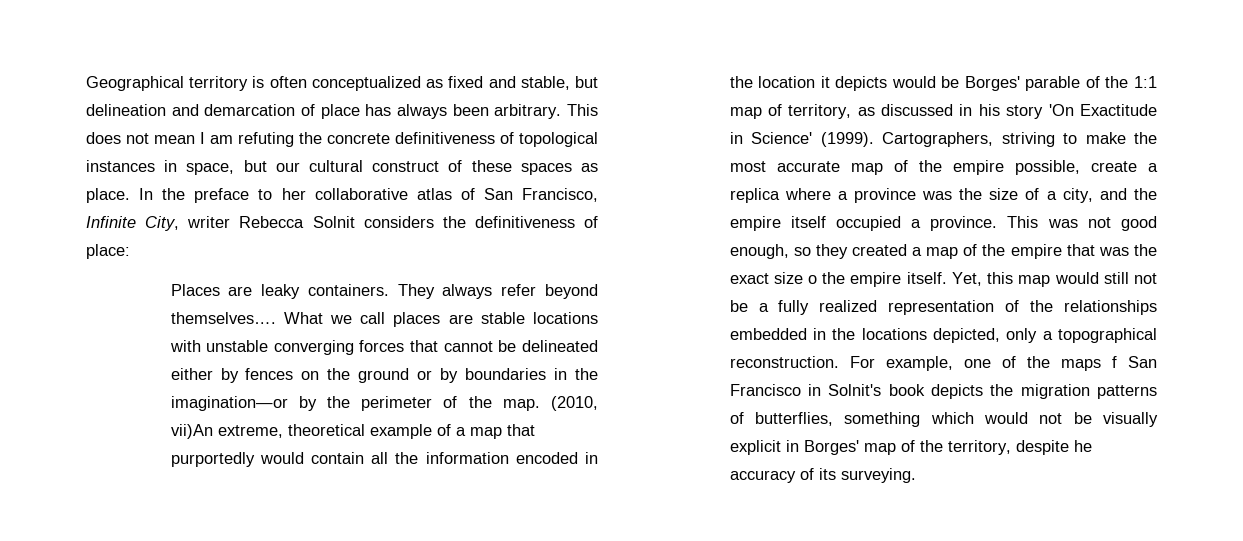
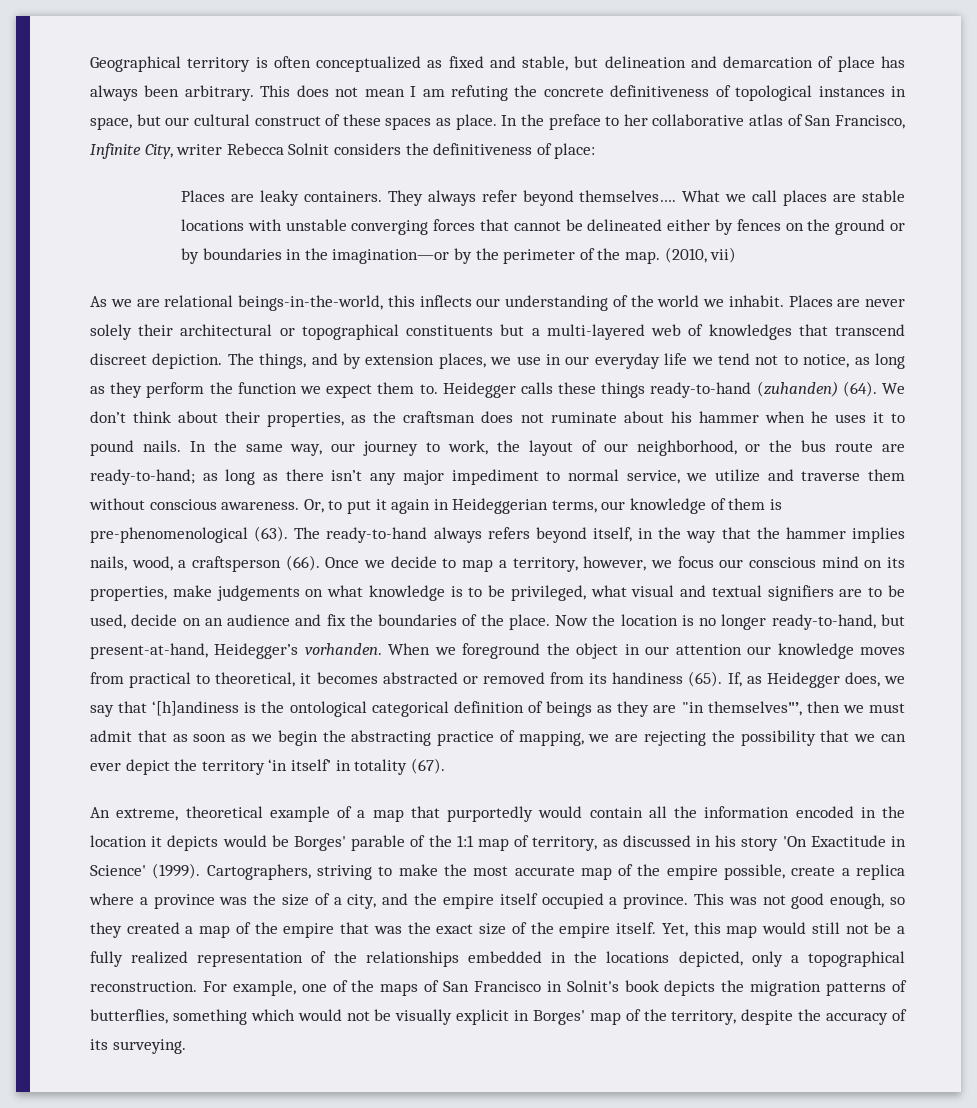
[170,424,213,439] vii)An -> [710,247,737,263] [90,295,905,311] [90,324,905,340] [90,353,905,369] [90,381,905,398] [90,411,905,427] [90,440,905,456] [90,469,905,485] [89,498,782,514] [90,526,905,543] [90,555,906,572] [90,585,905,601] [90,614,906,630] [90,643,905,659] [90,671,906,688] [90,701,906,717] [90,730,906,746] [90,758,445,775] [90,807,110,818] vii) // As we are relational beings-in-the-world, this inflects our understanding of the world we inhabit. Places are never solely their architectural or topographical constituents but a multi-layered web of knowledges that transcend discreet depiction. The things, and by extension places, we use in our everyday life we tend not to notice, as long as they perform the function we expect them to. Heidegger calls these things ready-to-hand (zuhanden) (64). We don’t think about their properties, as the craftsman does not ruminate about his hammer when he uses it to pound nails. In the same way, our journey to work, the layout of our neighborhood, or the bus route are ready-to-hand; as long as there isn’t any major impediment to normal service, we utilize and traverse them without conscious awareness. Or, to put it again in Heideggerian terms, our knowledge of them is pre-phenomenological (63). The ready-to-hand always refers beyond itself, in the way that the hammer implies nails, wood, a craftsperson (66). Once we decide to map a territory, however, we focus our conscious mind on its properties, make judgements on what knowledge is to be privileged, what visual and textual signifiers are to be used, decide on an audience and fix the boundaries of the place. Now the location is no longer ready-to-hand, but present-at-hand, Heidegger’s vorhanden. When we foreground the object in our attention our knowledge moves from practical to theoretical, it becomes abstracted or removed from its handiness (65). If, as Heidegger does, we say that ‘[h]andiness is the ontological categorical definition of beings as they are "in themselves"’, then we must admit that as soon as we begin the abstracting practice of mapping, we are rejecting the possibility that we can ever depict the territory ‘in itself’ in totality (67). // An
[808,275,818,284] o -> [511,922,527,934] of
[1111,356,1117,368] f -> [424,980,440,992] of
[1073,440,1092,452] he -> [798,1009,822,1021] the

